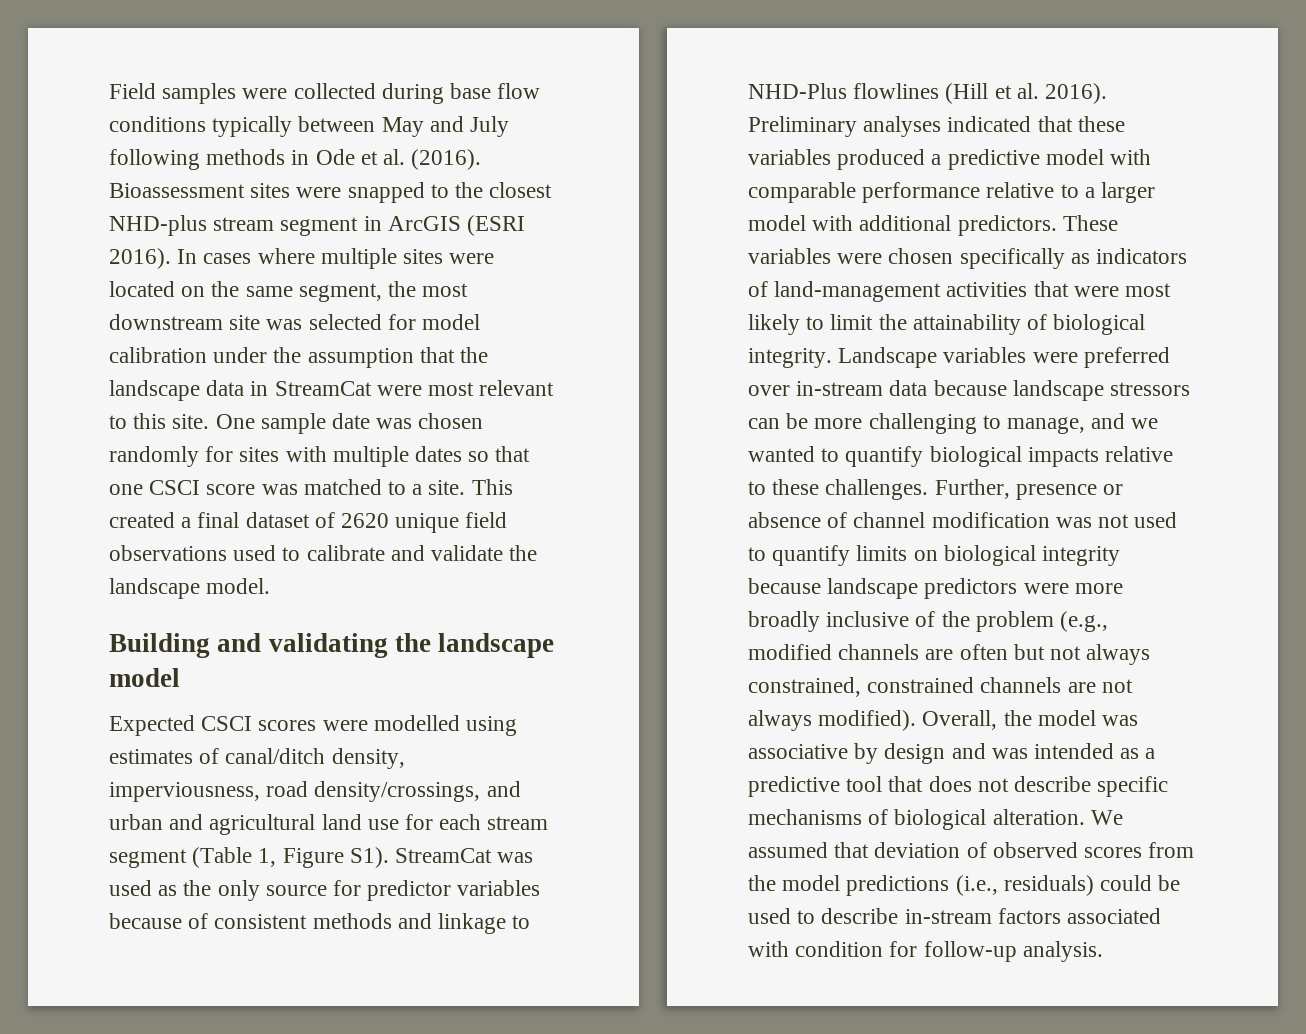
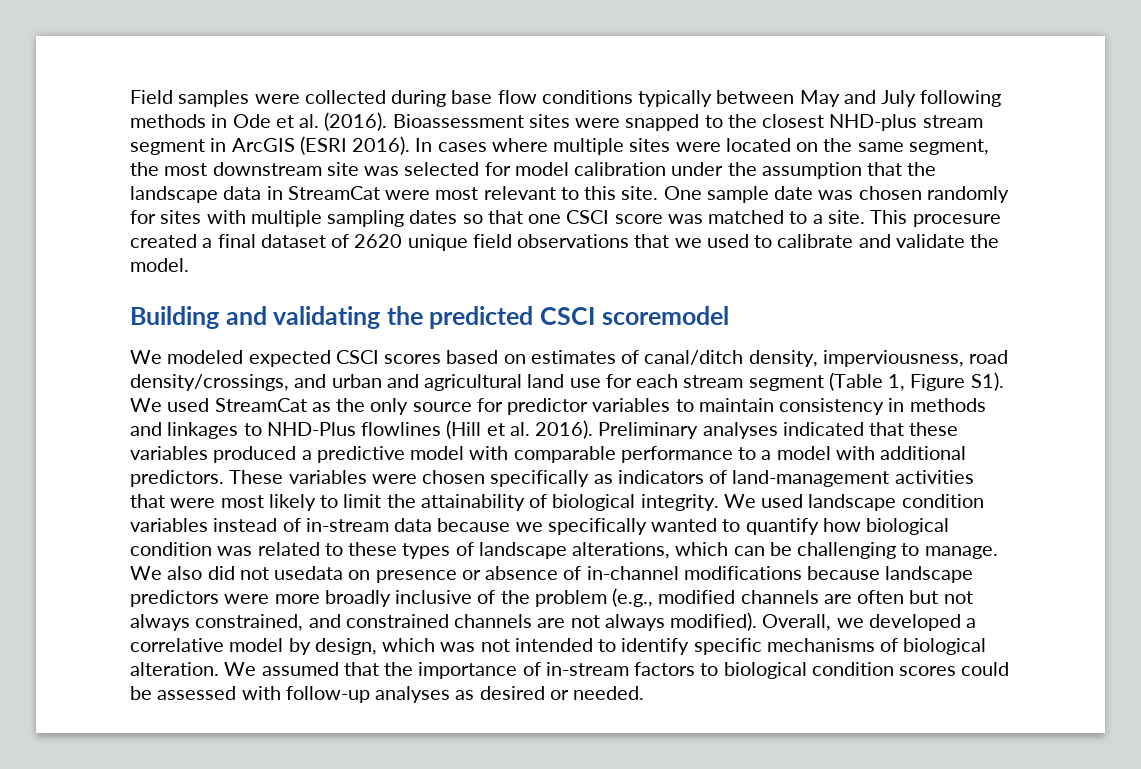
(409, 456) none -> [327,210,405,227] sampling
(513, 487) none -> [912,214,1001,227] procesure
(227, 553) none -> [634,234,702,248] that we
[109,578,200,599] landscape -> (1000, 241) none
[438,633,555,658] [109,668,180,687] [109,715,518,736] landscape model // Expected CSCI scores were modelled using -> [429,306,729,329] [130,350,526,367] predicted CSCI scoremodel // We modeled expected CSCI scores based on
[395,848,534,863] [109,880,152,896] StreamCat was used -> [130,398,307,412] We used StreamCat
[109,913,308,929] because of consistent -> [675,398,905,415] to maintain consistency in
[438,913,507,934] linkage -> [167,422,239,439] linkages
[986,182,1156,203] relative to a larger -> [738,447,772,460] to a
[838,347,1170,368] [748,380,1191,401] [748,413,1159,434] [748,446,1174,467] [748,479,1124,500] [748,512,1178,528] [748,545,1121,566] Landscape variables were preferred over in-stream data because landscape stressors can be more challenging to manage, and we wanted to quantify biological impacts relative to these challenges. Further, presence or absence of channel modification was not used to quantify limits on biological integrity -> [723,494,984,511] [130,518,950,535] [130,542,998,559] [130,566,802,583] We used landscape condition variables instead of in-stream data because we specifically wanted to quantify how biological condition was related to these types of landscape alterations, which can be challenging to manage. We also did not usedata on presence or absence of in-channel modifications
(861, 687) none -> [308,614,341,628] and
[1003,710,1139,726] [748,743,1156,764] [748,776,1092,797] the model was associative by design and was intended as a predictive tool that does not describe -> [836,614,977,631] [130,638,690,655] we developed a correlative model by design, which was not intended to identify
[874,842,1195,858] [748,875,1181,896] [748,908,1162,924] [748,941,1103,962] deviation of observed scores from the model predictions (i.e., residuals) could be used to describe in-stream factors associated with condition for follow-up analysis. -> [384,662,1010,679] [130,686,645,703] the importance of in-stream factors to biological condition scores could be assessed with follow-up analyses as desired or needed.

